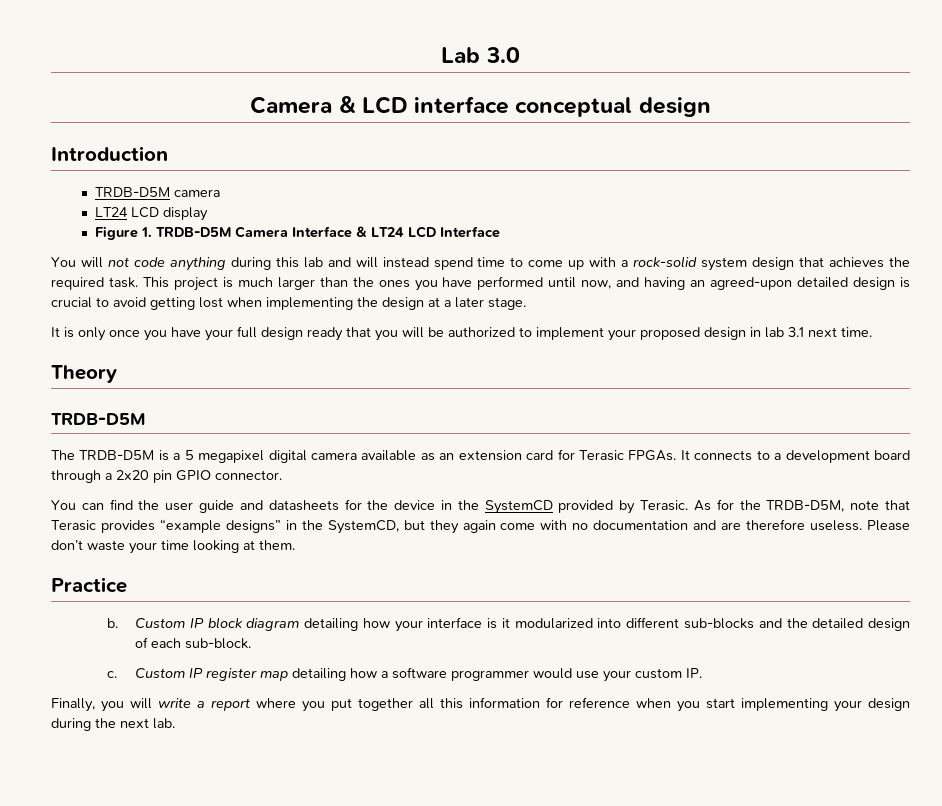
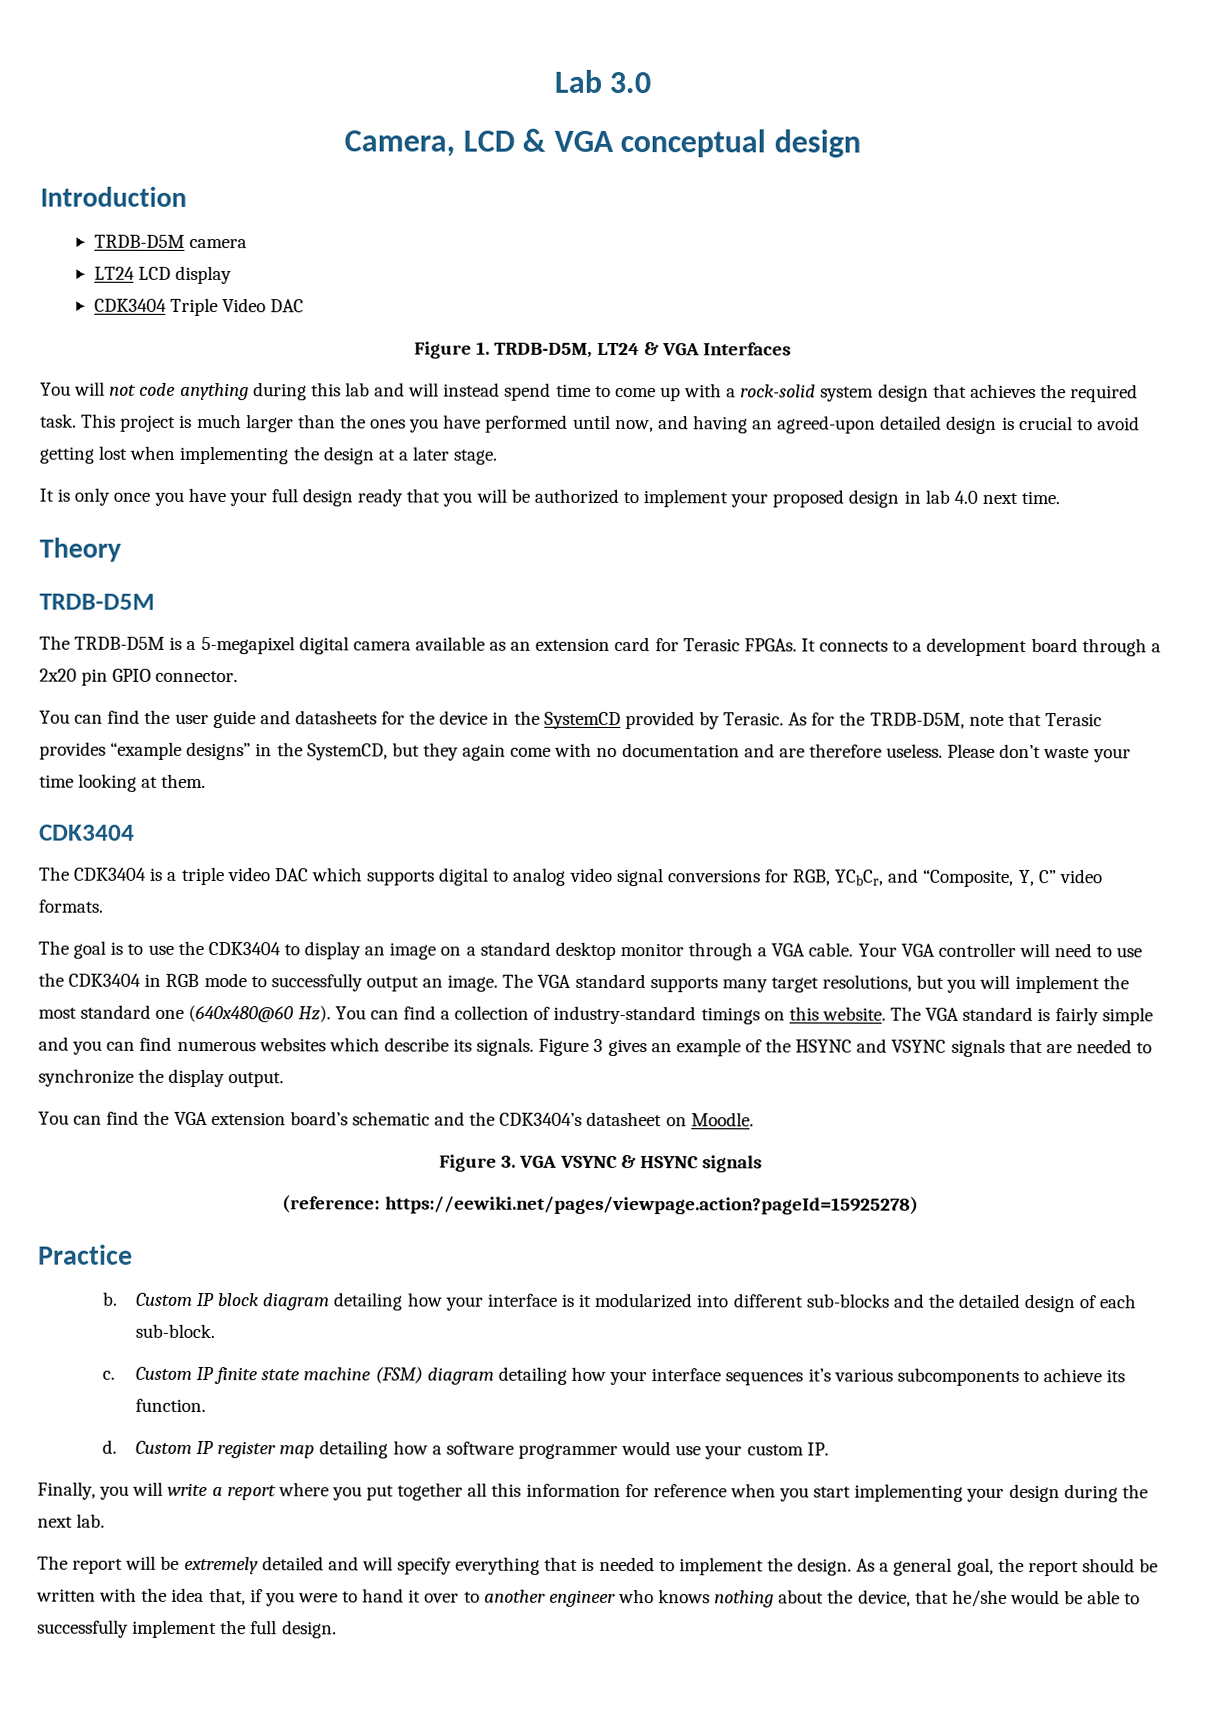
[250,96,510,114] Camera & LCD interface -> [344,128,614,157] Camera, LCD & VGA
[95,226,501,240] Figure 1. TRDB-D5M Camera Interface & LT24 LCD Interface -> [93,297,304,317] [414,341,791,359] CDK3404 Triple Video DAC // Figure 1. TRDB-D5M, LT24 & VGA Interfaces
[788,327,804,337] 3.1 -> [953,490,978,504] 4.0
[184,450,265,463] 5 megapixel -> [200,635,295,655] 5-megapixel
(295, 545) none -> [39,824,135,841] [38,866,1102,887] [38,899,103,913] [38,940,1143,961] [38,972,1129,994] [38,1004,1153,1026] [38,1036,1153,1057] [38,1068,285,1088] [38,1110,754,1127] [439,1154,762,1173] [282,1195,919,1215] // CDK3404 // The CDK3404 is a triple video DAC which supports digital to analog video signal conversions for RGB, YCbCr, and “Composite, Y, C” video formats. // The goal is to use the CDK3404 to display an image on a standard desktop monitor through a VGA cable. Your VGA controller will need to use the CDK3404 in RGB mode to successfully output an image. The VGA standard supports many target resolutions, but you will implement the most standard one (640x480@60 Hz). You can find a collection of industry-standard timings on this website. The VGA standard is fairly simple and you can find numerous websites which describe its signals. Figure 3 gives an example of the HSYNC and VSYNC signals that are needed to synchronize the display output. // You can find the VGA extension board’s schematic and the CDK3404’s datasheet on Moodle. // Figure 3. VGA VSYNC & HSYNC signals // (reference: https://eewiki.net/pages/viewpage.action?pageId=15925278)
(204, 673) none -> [214,1366,1126,1386] [134,1398,206,1413] [102,1439,215,1455] finite state machine (FSM) diagram detailing how your interface sequences it’s various subcomponents to achieve its function. // d. Custom IP
(175, 723) none -> [37,1555,1159,1577] [36,1587,1141,1608] [37,1619,337,1639] // The report will be extremely detailed and will specify everything that is needed to implement the design. As a general goal, the report should be written with the idea that, if you were to hand it over to another engineer who knows nothing about the device, that he/she would be able to successfully implement the full design.

